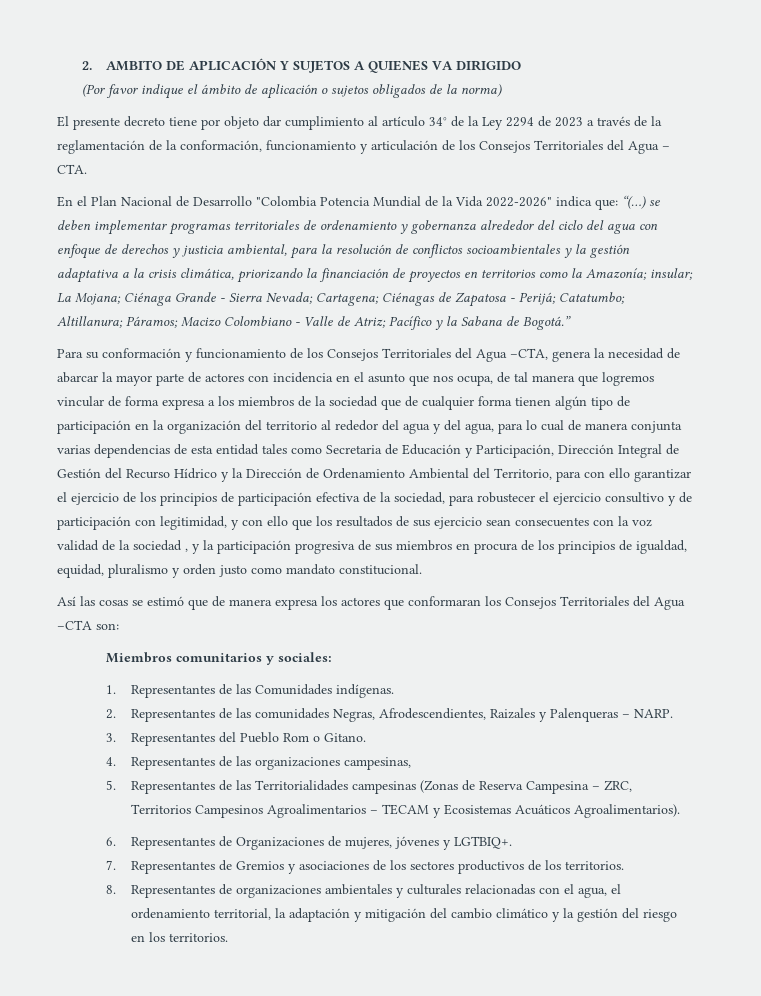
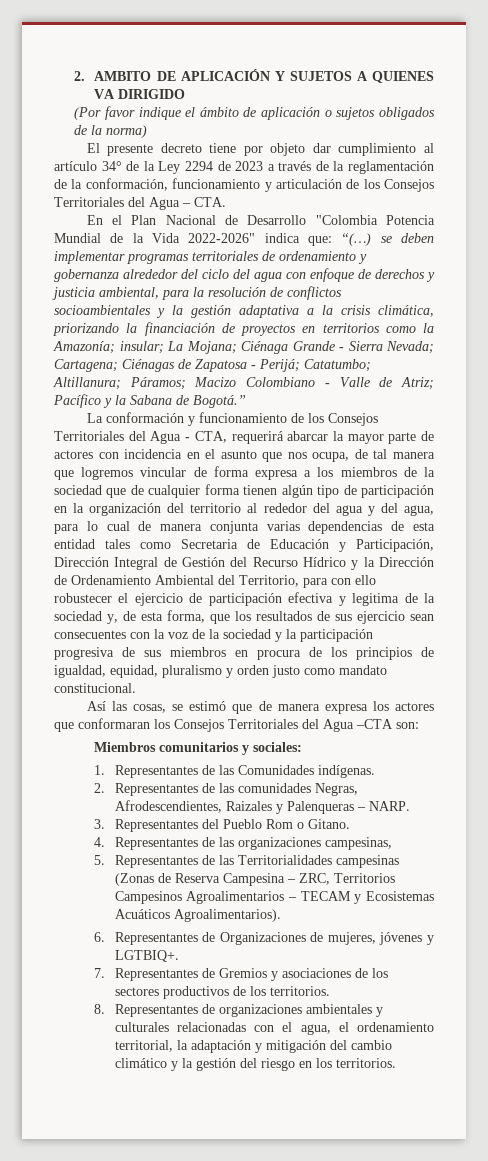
[57,349,99,359] Para su -> [86,413,103,423] La
[510,348,680,362] –CTA, genera la necesidad de -> [185,431,284,444] - CTA, requerirá
[634,469,691,482] garantizar -> [54,593,112,603] robustecer
[140,492,692,506] [57,516,288,530] los principios de participación efectiva de la sociedad, para robustecer el ejercicio consultivo y de participación con legitimidad, y con ello -> [208,592,436,606] [54,610,205,624] participación efectiva y legitima de la sociedad y, de esta forma,
[57,540,188,552] validad de la sociedad , -> [192,629,271,639] de la sociedad
[99,600,128,606] cosas -> [133,704,167,713] cosas,

